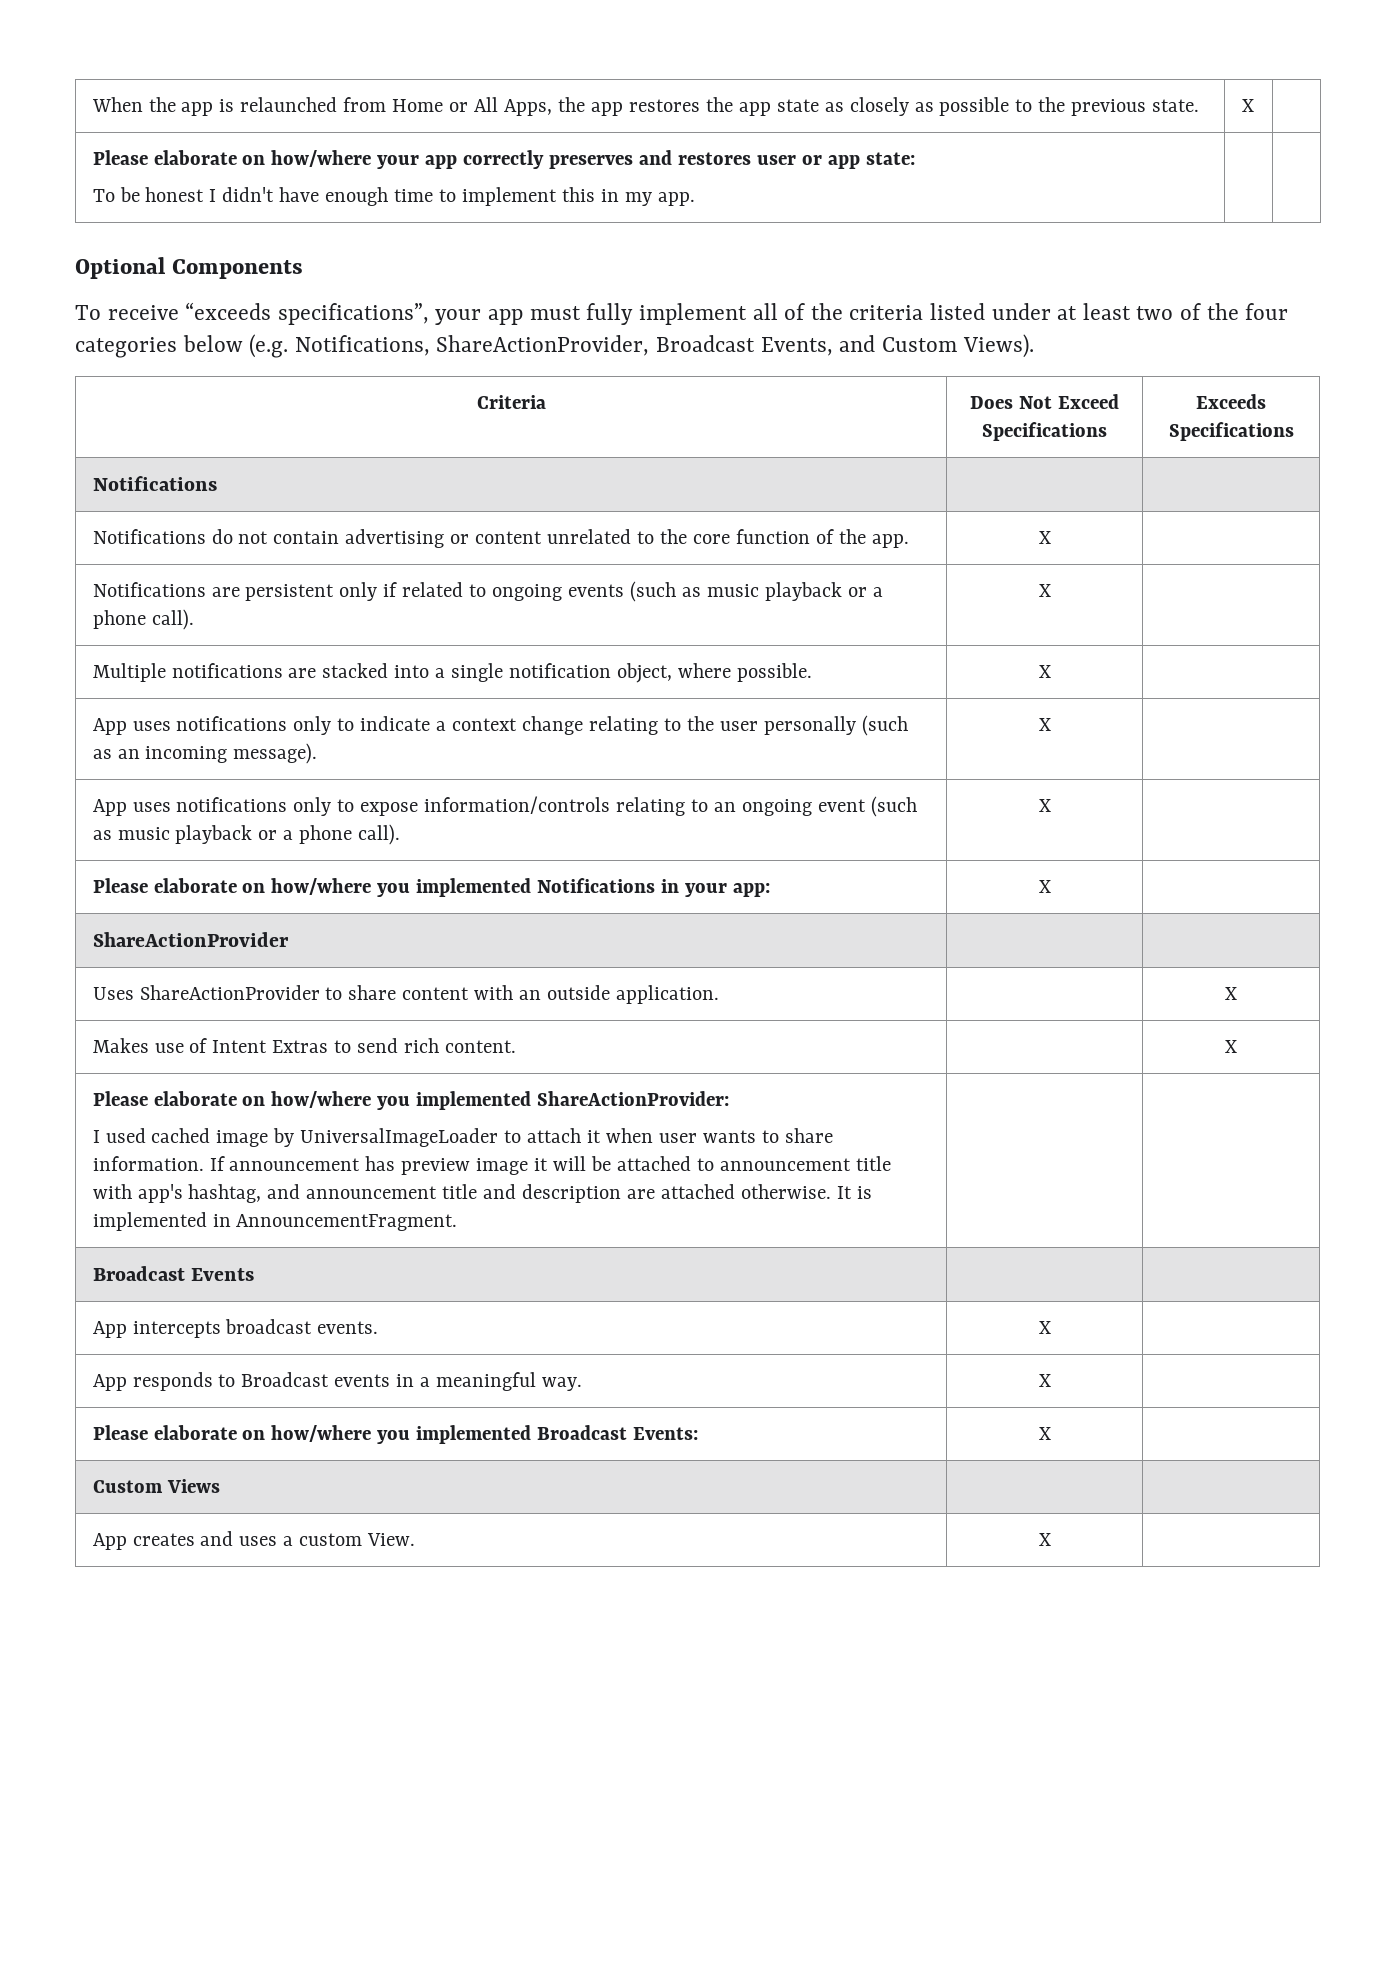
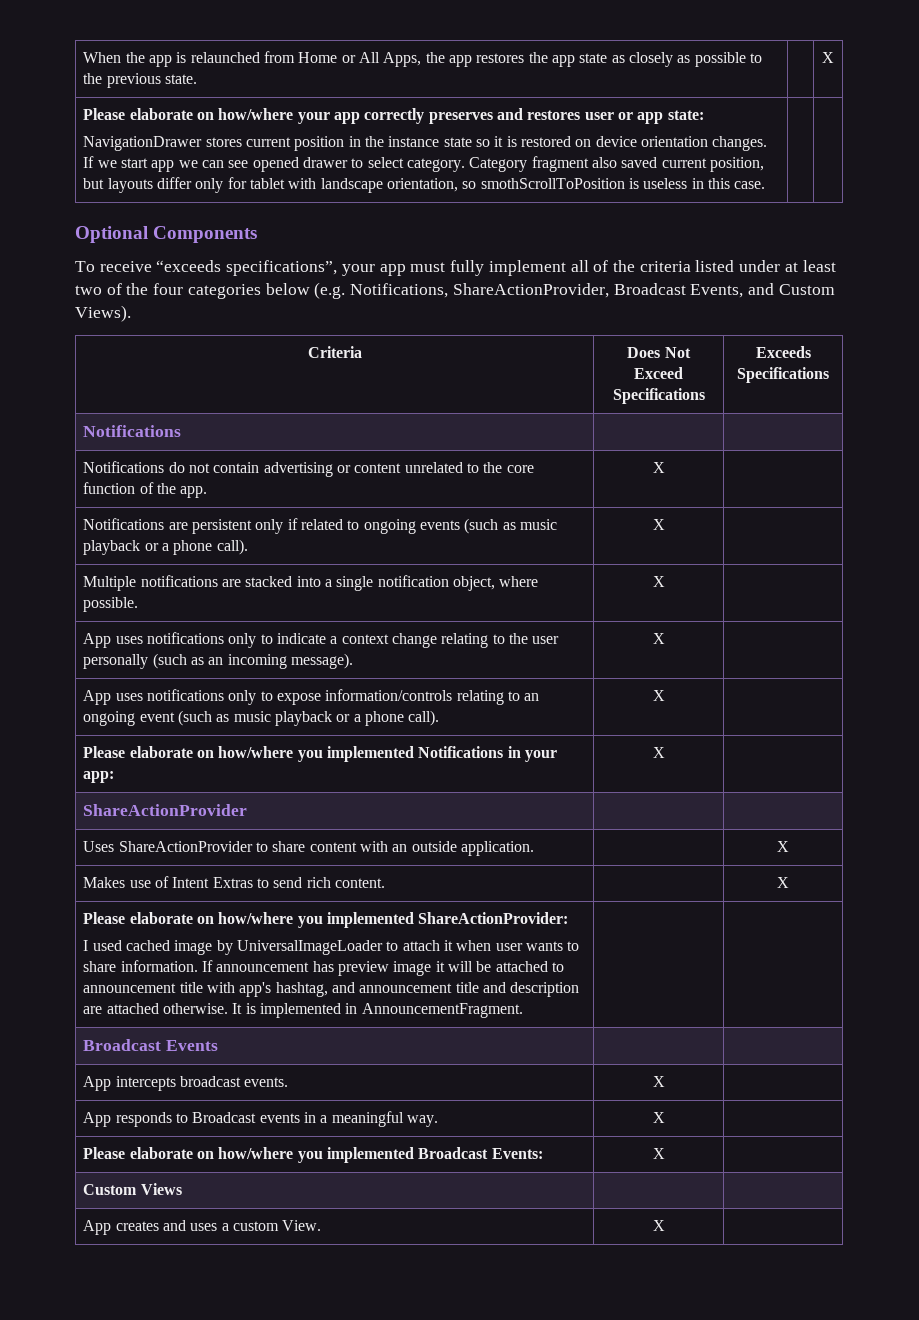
[1241,99,1254,112] X | -> [822,52,834,63] | X
[92,187,695,206] To be honest I didn't have enough time to implement this in my app. -> [83,136,768,151] [83,156,764,172] [83,177,766,193] NavigationDrawer stores current position in the instance state so it is restored on device orientation changes. If we start app we can see opened drawer to select category. Category fragment also saved current position, but layouts differ only for tablet with landscape orientation, so smothScrollToPosition is useless in this case.

